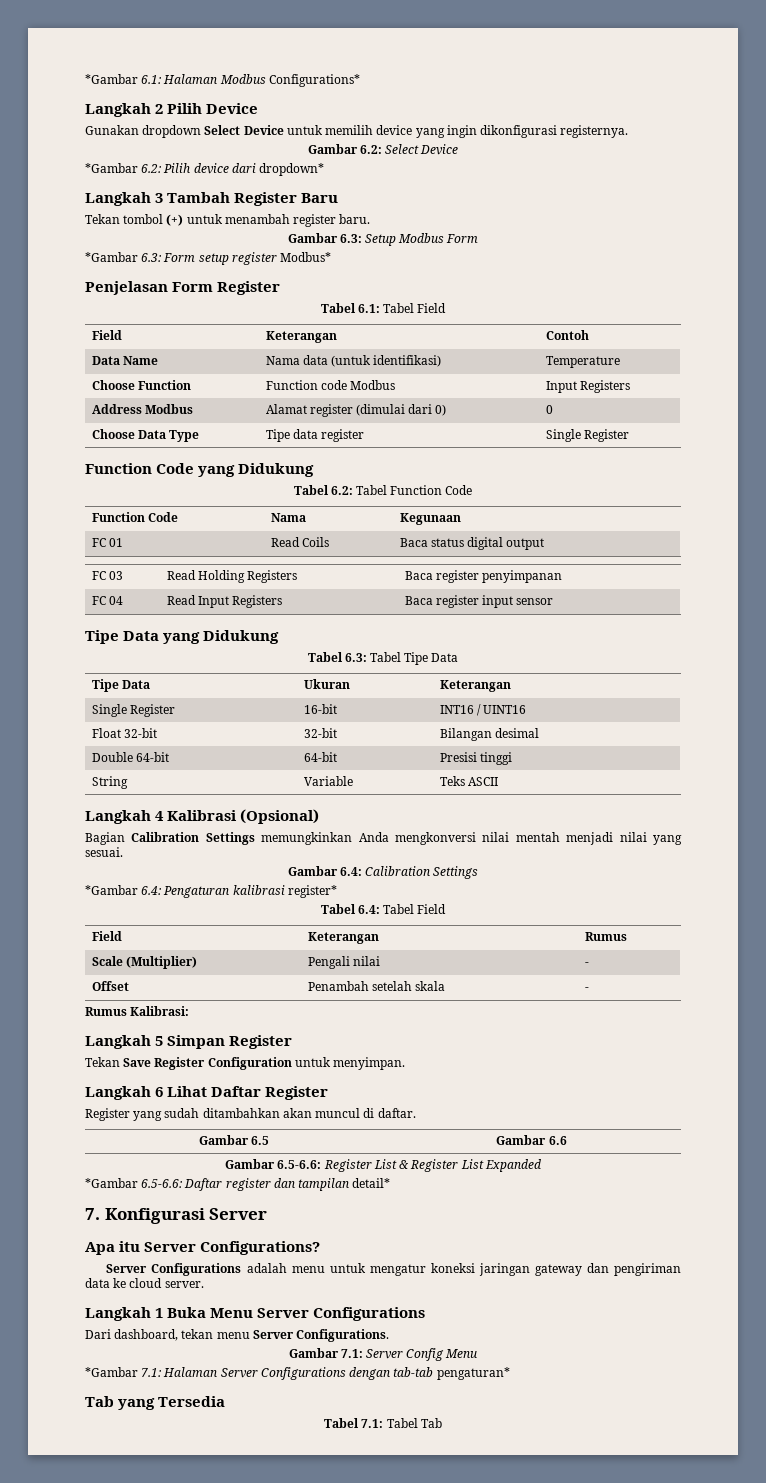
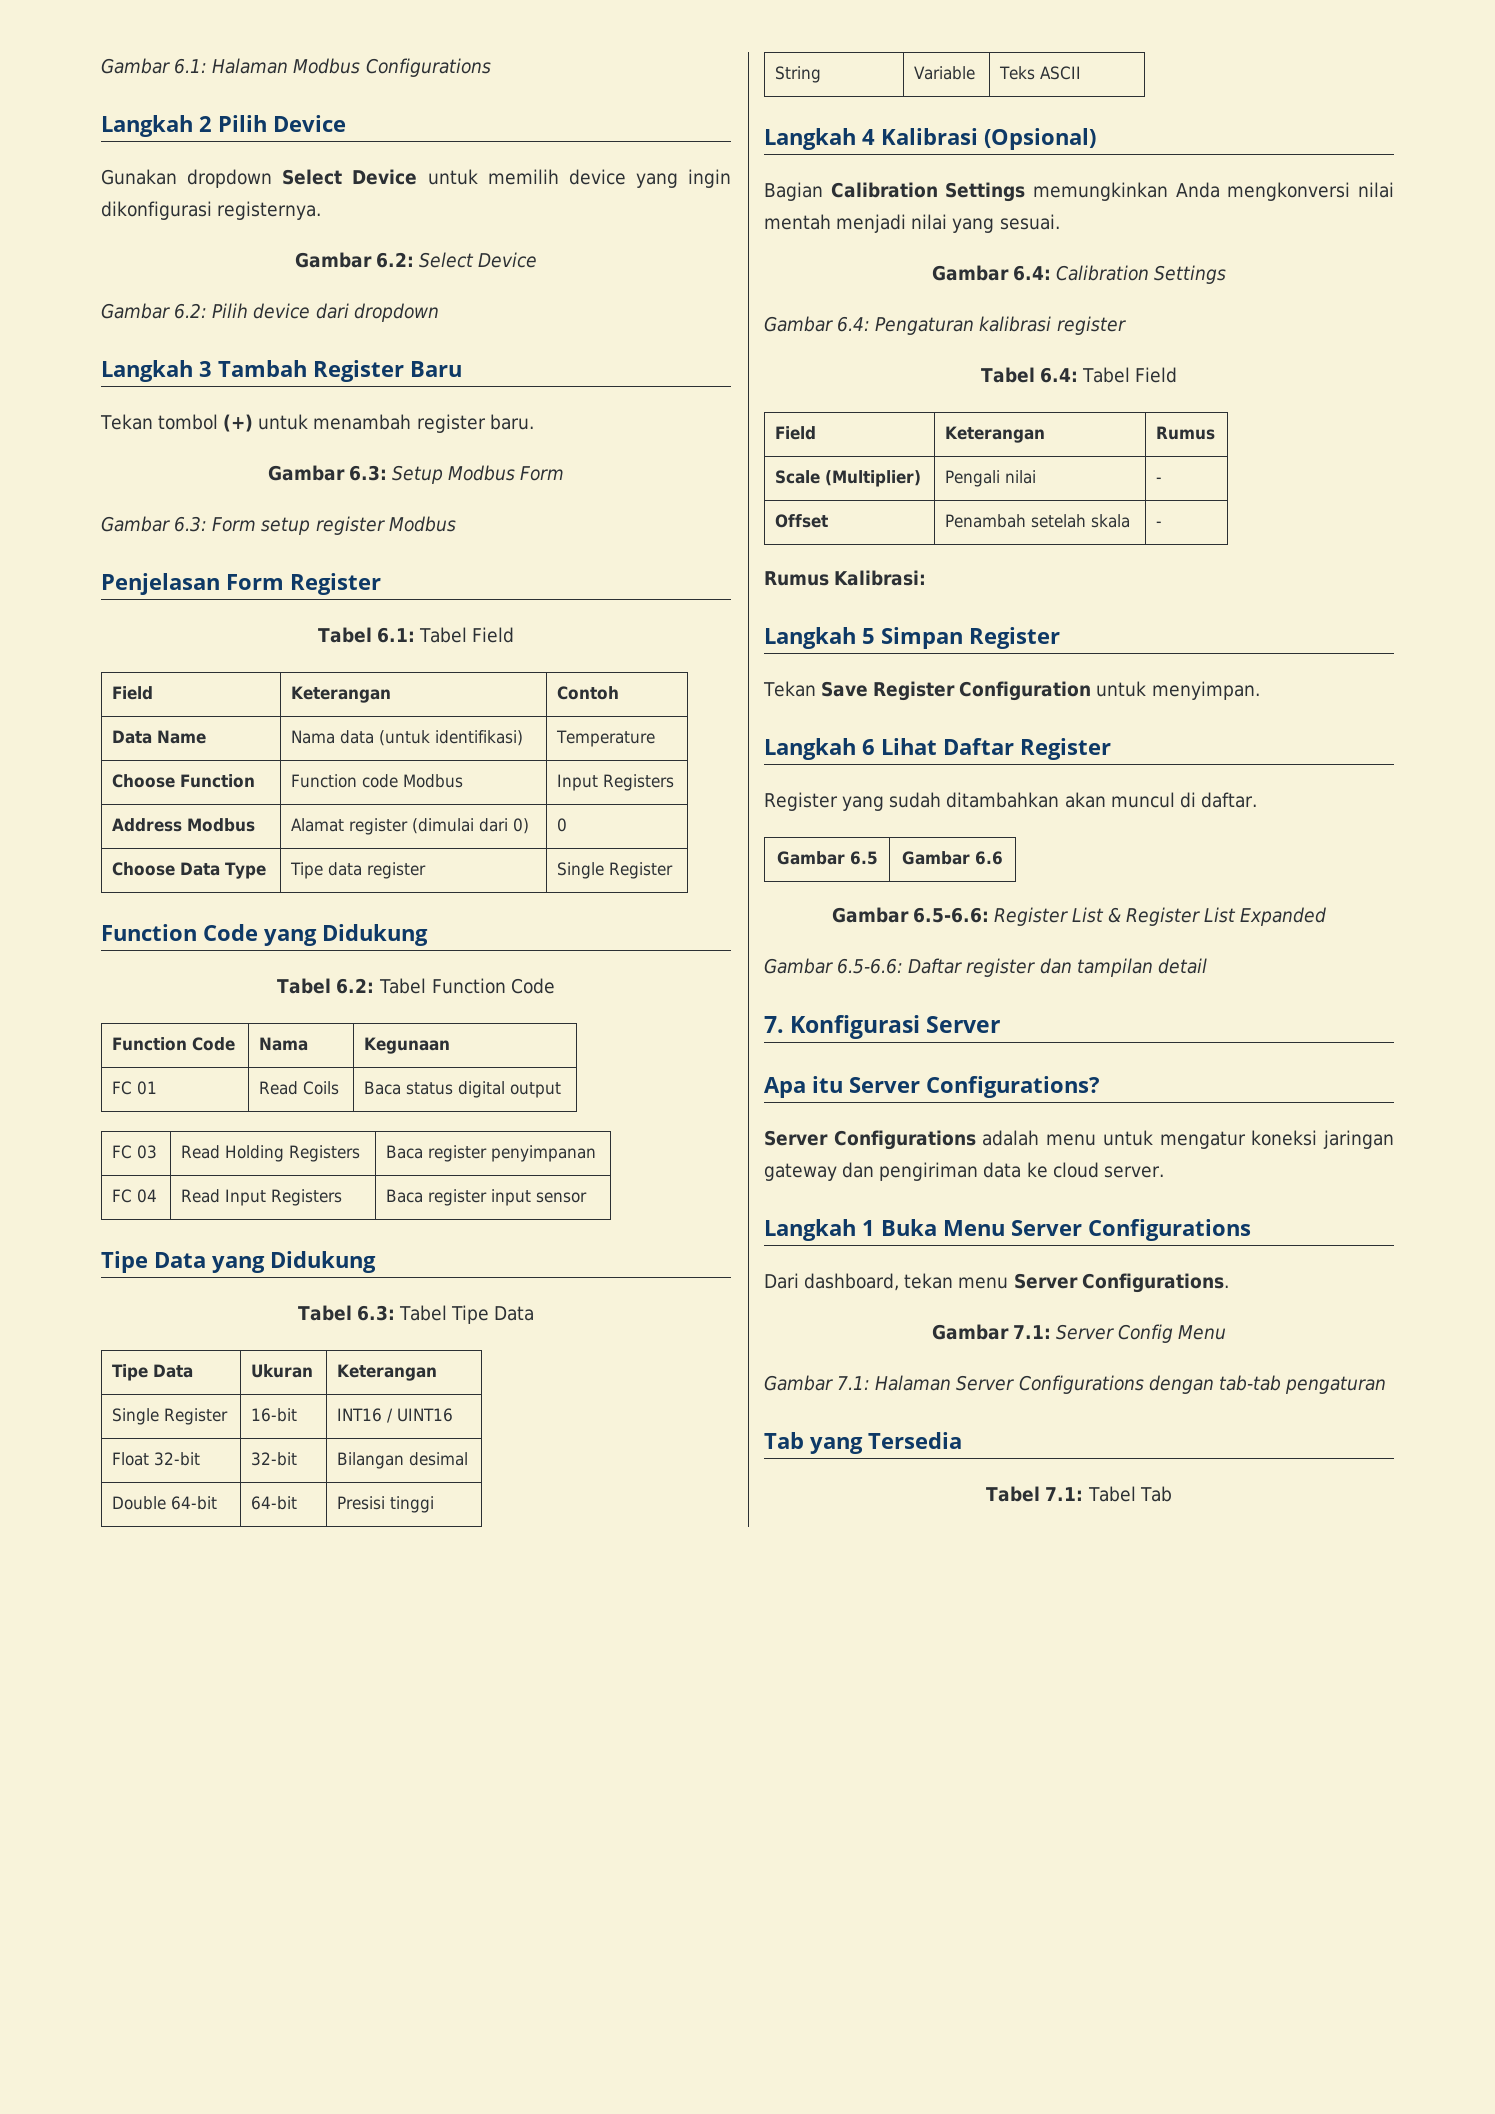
[85,74,138,84] *Gambar -> [101,58,170,74] Gambar
[268,74,360,87] Configurations* -> [365,58,491,77] Configurations
[85,163,138,173] *Gambar -> [101,303,170,319] Gambar
[259,163,325,176] dropdown* -> [353,303,439,322] dropdown
[85,252,138,262] *Gambar -> [101,516,170,532] Gambar
[280,252,332,262] Modbus* -> [388,516,456,532] Modbus
[85,885,138,895] *Gambar -> [764,316,833,332] Gambar
[287,885,337,898] register* -> [1056,316,1126,335] register
[85,1178,138,1188] *Gambar -> [764,958,833,974] Gambar
[352,1178,391,1188] detail* -> [1157,958,1207,974] detail
[85,1367,138,1377] *Gambar -> [764,1375,833,1391] Gambar
[436,1367,510,1380] pengaturan* -> [1284,1376,1386,1394] pengaturan

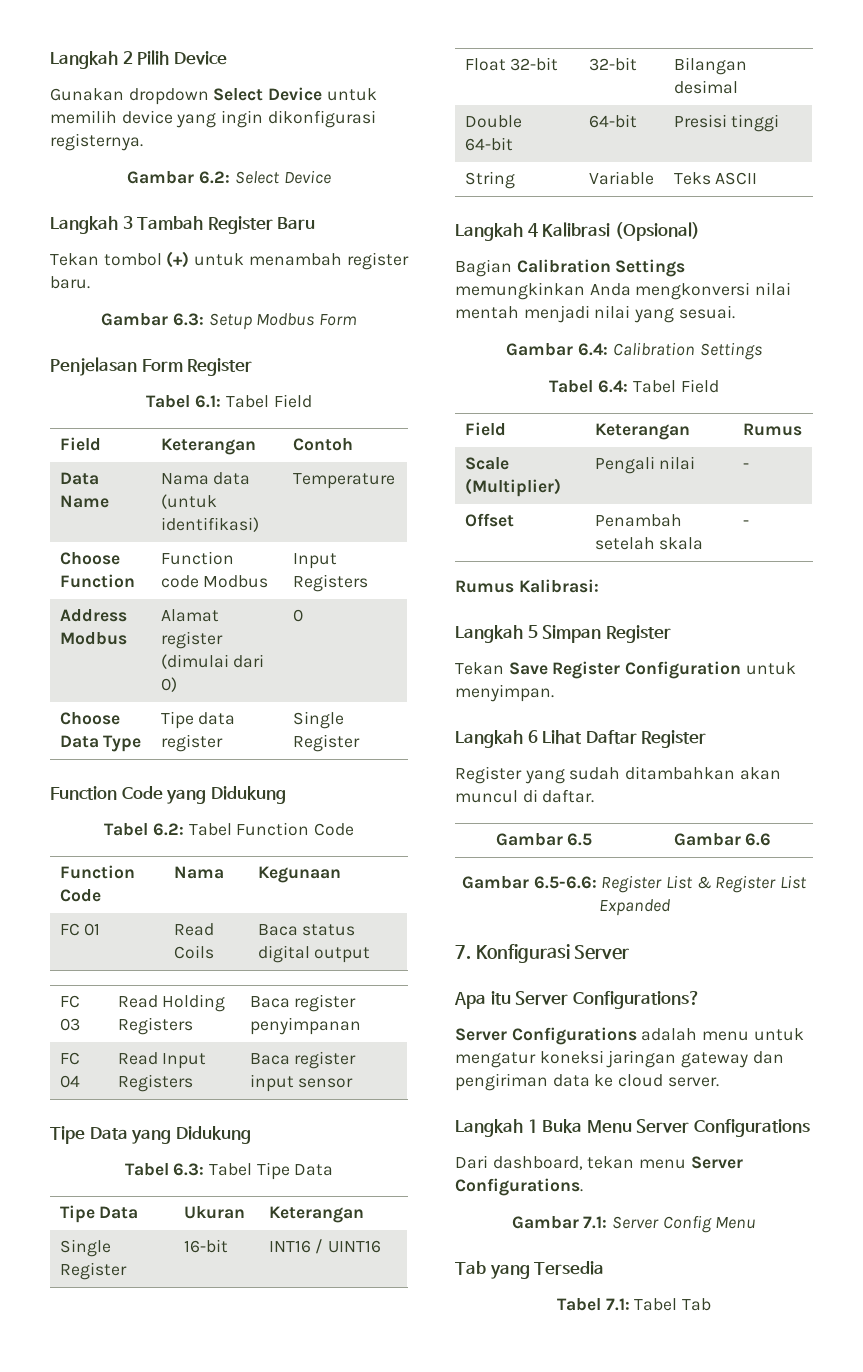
[101,58,491,77] Gambar 6.1: Halaman Modbus Configurations // -> (50, 60) none
[101,303,439,322] // Gambar 6.2: Pilih device dari dropdown -> (331, 177) none
[101,516,456,535] // Gambar 6.3: Form setup register Modbus -> (357, 320) none
[764,316,1126,335] // Gambar 6.4: Pengaturan kalibrasi register -> (762, 351) none
[764,958,1207,977] // Gambar 6.5-6.6: Daftar register dan tampilan detail -> (670, 907) none
[764,1375,1386,1394] // Gambar 7.1: Halaman Server Configurations dengan tab-tab pengaturan -> (757, 1223) none

